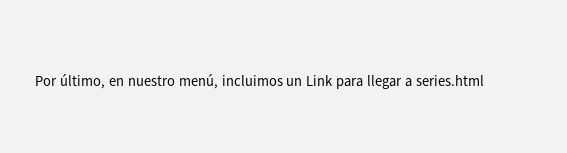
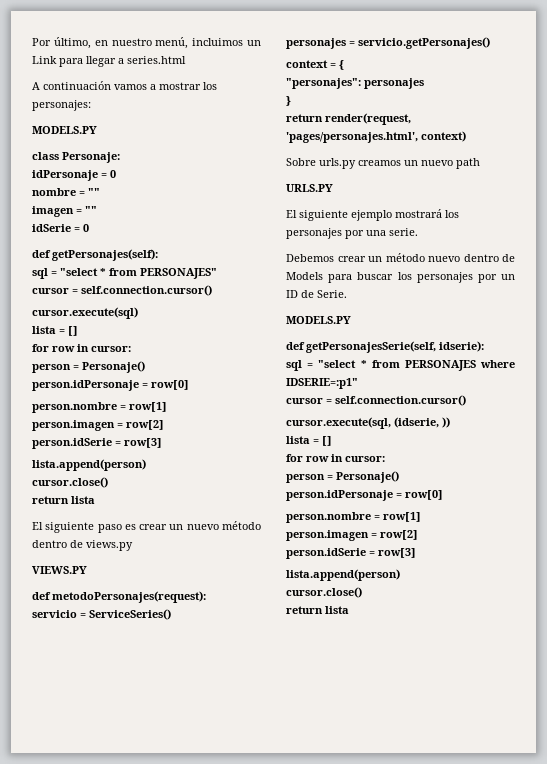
(485, 80) none -> [32,81,217,90] [32,100,91,111] [32,126,97,134] [32,152,120,163] [32,170,116,181] [32,188,100,196] [32,206,97,217] [32,224,89,232] [32,249,158,261] [32,268,217,279] [32,285,212,296] [32,307,138,319] [32,326,78,336] [32,344,131,352] [32,361,145,373] [32,380,189,391] [32,402,167,413] [32,420,164,431] [32,438,162,449] [32,459,146,471] [32,477,108,488] [32,496,95,504] [32,521,261,533] [32,540,133,551] [32,566,87,574] [32,591,206,603] [32,609,171,620] [286,37,490,49] [286,60,344,70] [286,78,424,89] [286,96,291,106] [286,113,411,125] [286,131,466,143] [286,158,480,169] [286,184,333,192] [286,209,459,221] [286,228,418,239] [286,253,515,262] [286,272,515,283] [286,290,347,298] [286,316,351,324] [286,341,484,353] [286,360,515,371] [286,378,358,389] [286,395,466,406] [286,417,450,429] [286,436,332,446] [286,454,385,462] [286,471,399,483] [286,490,443,501] [286,512,421,523] [286,530,418,541] [286,548,416,559] [286,569,400,581] [286,587,362,598] [286,606,349,614] // A continuación vamos a mostrar los personajes: // MODELS.PY // class Personaje: // idPersonaje = 0 // nombre = "" // imagen = "" // idSerie = 0 // def getPersonajes(self): // sql = "select * from PERSONAJES" // cursor = self.connection.cursor() // cursor.execute(sql) // lista = [] // for row in cursor: // person = Personaje() // person.idPersonaje = row[0] // person.nombre = row[1] // person.imagen = row[2] // person.idSerie = row[3] // lista.append(person) // cursor.close() // return lista // El siguiente paso es crear un nuevo método dentro de views.py // VIEWS.PY // def metodoPersonajes(request): // servicio = ServiceSeries() // personajes = servicio.getPersonajes() // context = { // "personajes": personajes // } // return render(request, 'pages/personajes.html', context) // Sobre urls.py creamos un nuevo path // URLS.PY // El siguiente ejemplo mostrará los personajes por una serie. // Debemos crear un método nuevo dentro de Models para buscar los personajes por un ID de Serie. // MODELS.PY // def getPersonajesSerie(self, idserie): // sql = "select * from PERSONAJES where IDSERIE=:p1" // cursor = self.connection.cursor() // cursor.execute(sql, (idserie, )) // lista = [] // for row in cursor: // person = Personaje() // person.idPersonaje = row[0] // person.nombre = row[1] // person.imagen = row[2] // person.idSerie = row[3] // lista.append(person) // cursor.close() // return lista

